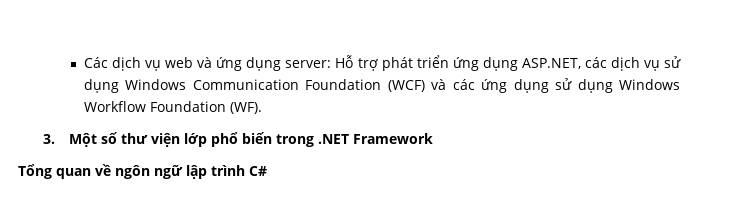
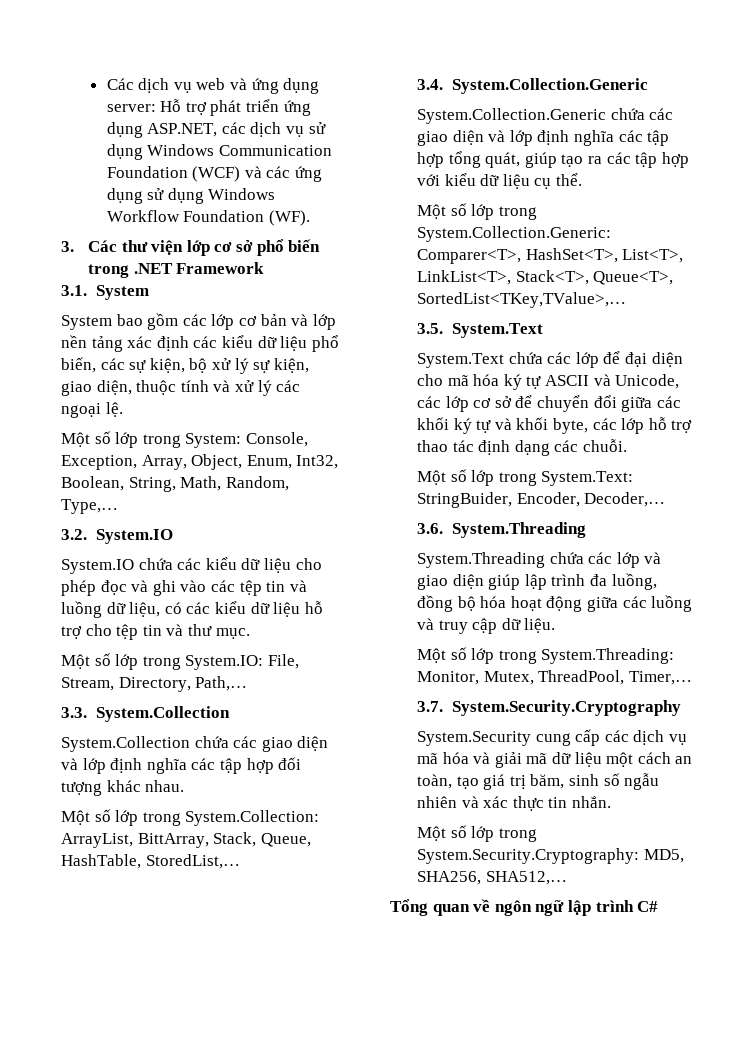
[68,132,117,148] Một số -> [88,240,118,252] Các
(207, 140) none -> [214,240,253,252] cơ sở
(433, 138) none -> [61,285,149,300] [61,313,336,330] [61,335,339,352] [61,357,309,374] [61,380,301,396] [61,402,123,418] [61,431,308,448] [61,454,339,470] [61,476,289,492] [61,499,119,514] [61,529,173,544] [61,557,322,574] [61,580,307,596] [61,601,323,618] [61,624,250,640] [61,653,299,670] [61,676,248,692] [61,706,230,722] [61,736,329,752] [61,757,302,774] [61,780,185,796] [61,809,320,826] [61,832,311,848] [61,854,240,869] [417,78,648,94] [417,108,674,124] [417,130,670,146] [417,151,689,168] [417,173,582,189] [417,203,537,220] [417,226,612,242] [417,248,684,264] [417,270,674,285] [417,292,627,308] [417,323,543,338] [417,351,683,368] [417,374,680,390] [417,395,681,412] [417,417,693,434] [417,439,627,456] [417,469,634,486] [417,492,666,508] [417,522,586,538] [417,552,662,568] [417,573,657,590] [417,595,693,612] [417,618,556,634] [417,647,675,664] [417,670,692,685] [417,700,681,716] [417,729,687,746] [417,752,693,768] [417,773,660,790] [417,796,611,811] [417,825,537,842] [417,848,684,864] [417,871,567,885] // 3.1. System // System bao gồm các lớp cơ bản và lớp nền tảng xác định các kiểu dữ liệu phổ biến, các sự kiện, bộ xử lý sự kiện, giao diện, thuộc tính và xử lý các ngoại lệ. // Một số lớp trong System: Console, Exception, Array, Object, Enum, Int32, Boolean, String, Math, Random, Type,… // 3.2. System.IO // System.IO chứa các kiểu dữ liệu cho phép đọc và ghi vào các tệp tin và luồng dữ liệu, có các kiểu dữ liệu hỗ trợ cho tệp tin và thư mục. // Một số lớp trong System.IO: File, Stream, Directory, Path,… // 3.3. System.Collection // System.Collection chứa các giao diện và lớp định nghĩa các tập hợp đối tượng khác nhau. // Một số lớp trong System.Collection: ArrayList, BittArray, Stack, Queue, HashTable, StoredList,… // 3.4. System.Collection.Generic // System.Collection.Generic chứa các giao diện và lớp định nghĩa các tập hợp tổng quát, giúp tạo ra các tập hợp với kiểu dữ liệu cụ thể. // Một số lớp trong System.Collection.Generic: Comparer<T>, HashSet<T>, List<T>, LinkList<T>, Stack<T>, Queue<T>, SortedList<TKey,TValue>,… // 3.5. System.Text // System.Text chứa các lớp để đại diện cho mã hóa ký tự ASCII và Unicode, các lớp cơ sở để chuyển đổi giữa các khối ký tự và khối byte, các lớp hỗ trợ thao tác định dạng các chuỗi. // Một số lớp trong System.Text: StringBuider, Encoder, Decoder,… // 3.6. System.Threading // System.Threading chứa các lớp và giao diện giúp lập trình đa luồng, đồng bộ hóa hoạt động giữa các luồng và truy cập dữ liệu. // Một số lớp trong System.Threading: Monitor, Mutex, ThreadPool, Timer,… // 3.7. System.Security.Cryptography // System.Security cung cấp các dịch vụ mã hóa và giải mã dữ liệu một cách an toàn, tạo giá trị băm, sinh số ngẫu nhiên và xác thực tin nhắn. // Một số lớp trong System.Security.Cryptography: MD5, SHA256, SHA512,…

